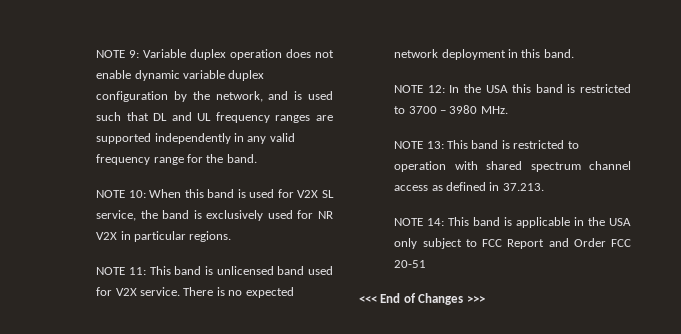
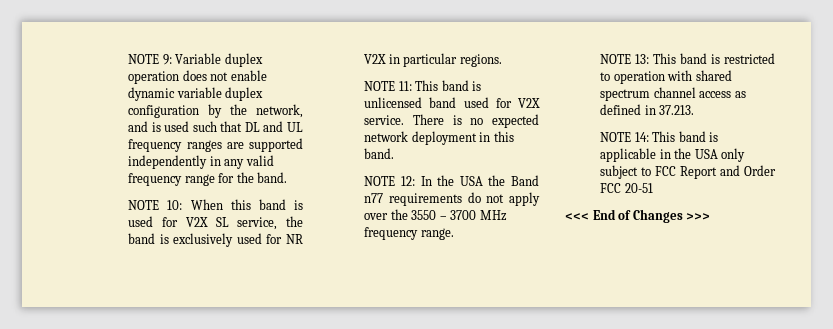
[512,84,631,93] [394,105,508,114] this band is restricted to 3700 – 3980 MHz. -> [488,175,539,186] [364,192,540,206] [364,209,507,221] [364,227,454,240] the Band n77 requirements do not apply over the 3550 – 3700 MHz frequency range.

